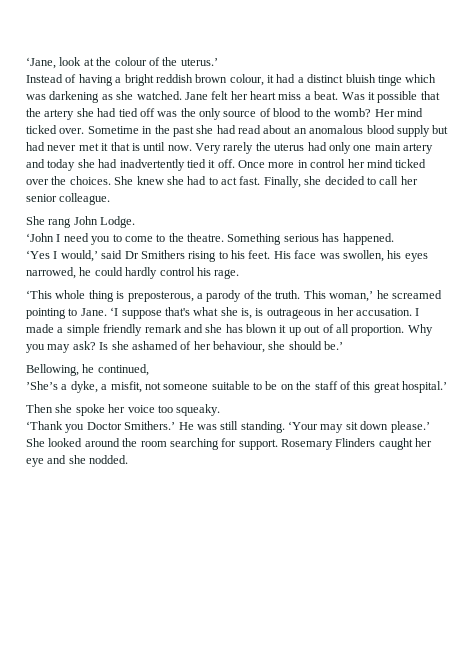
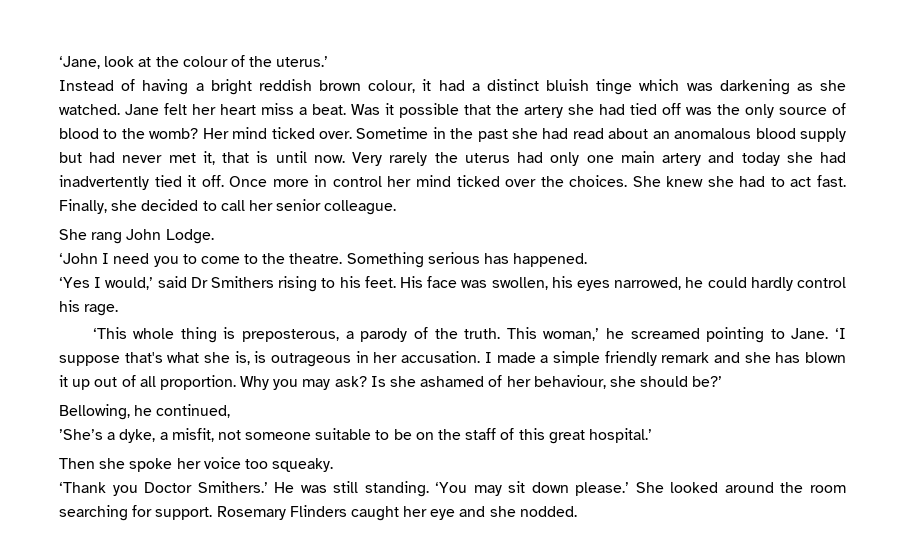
[101,143,109,151] it -> [202,151,215,165] it,
[324,341,344,350] be.’ -> [692,376,723,387] be?’
[288,421,318,430] ‘Your -> [435,482,468,493] ‘You

